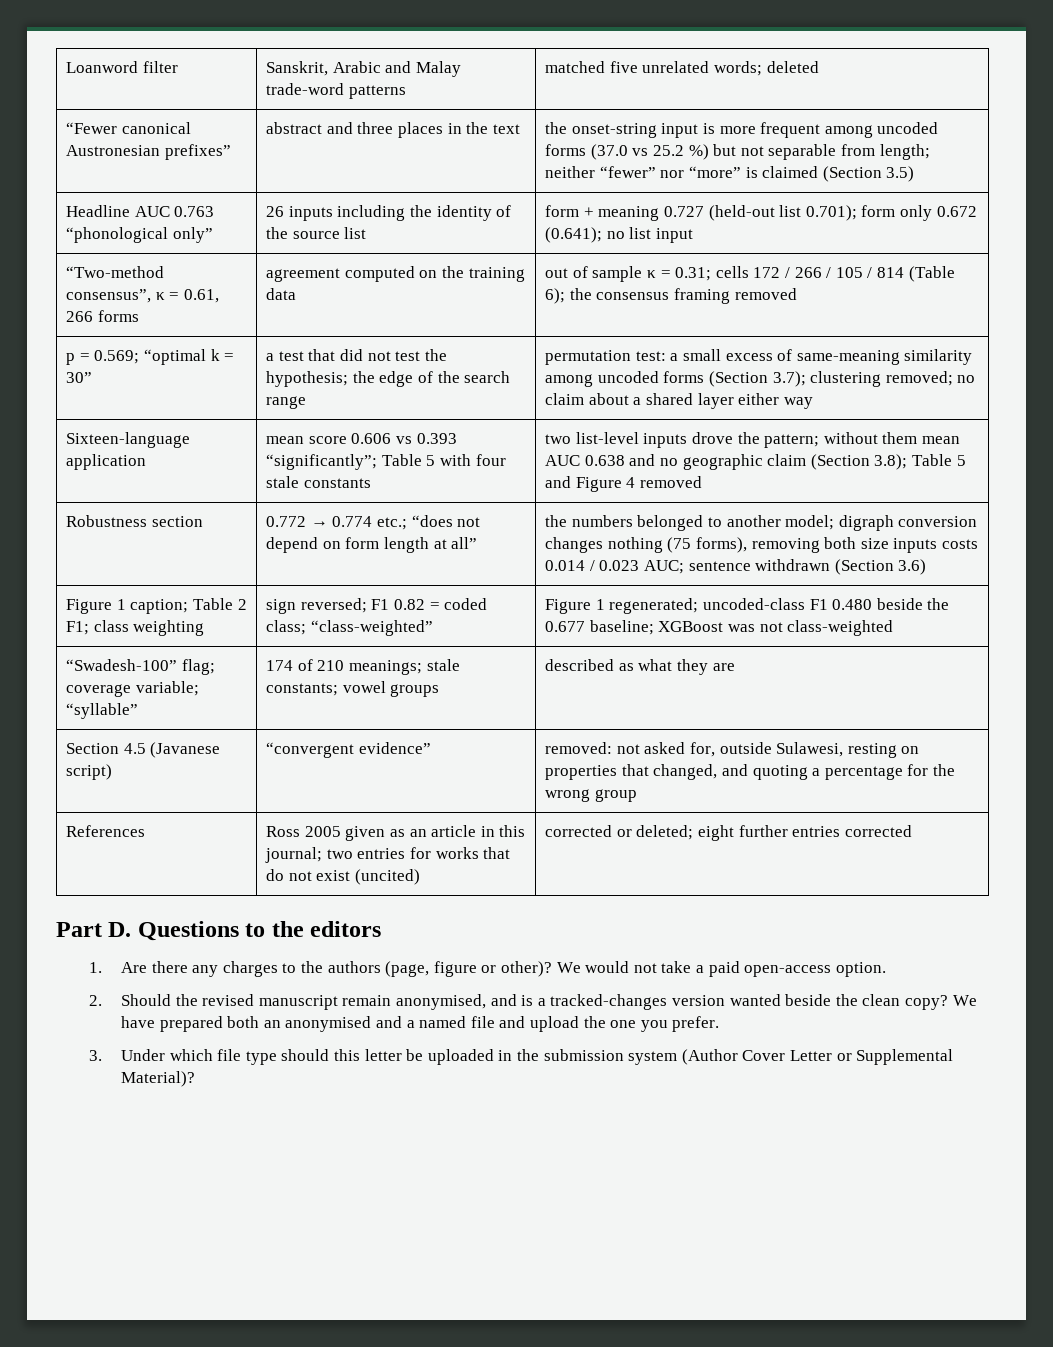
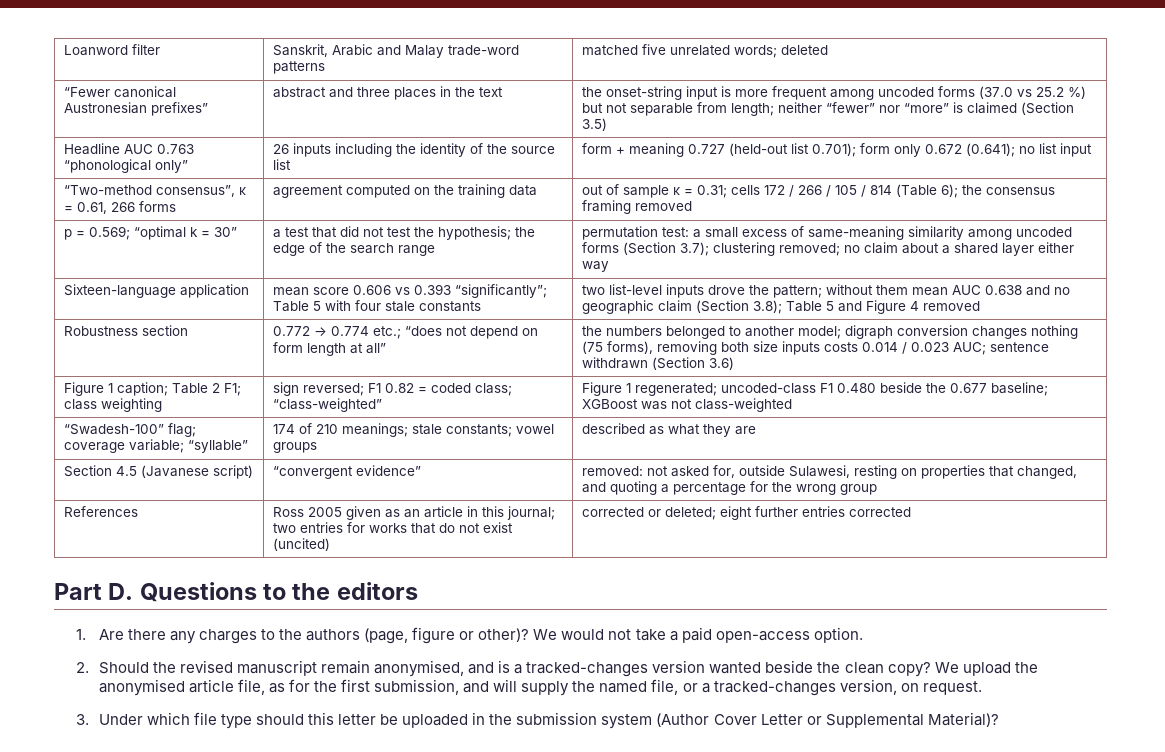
[121,1016,720,1032] have prepared both an anonymised and a named file and upload the one you prefer. -> [962,662,1038,676] [98,679,982,696] upload the anonymised article file, as for the first submission, and will supply the named file, or a tracked-changes version, on request.

